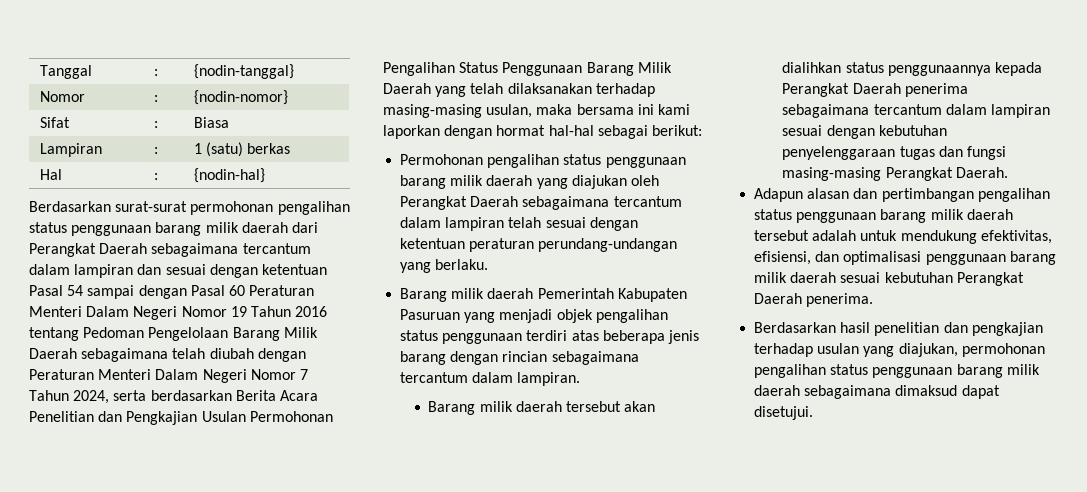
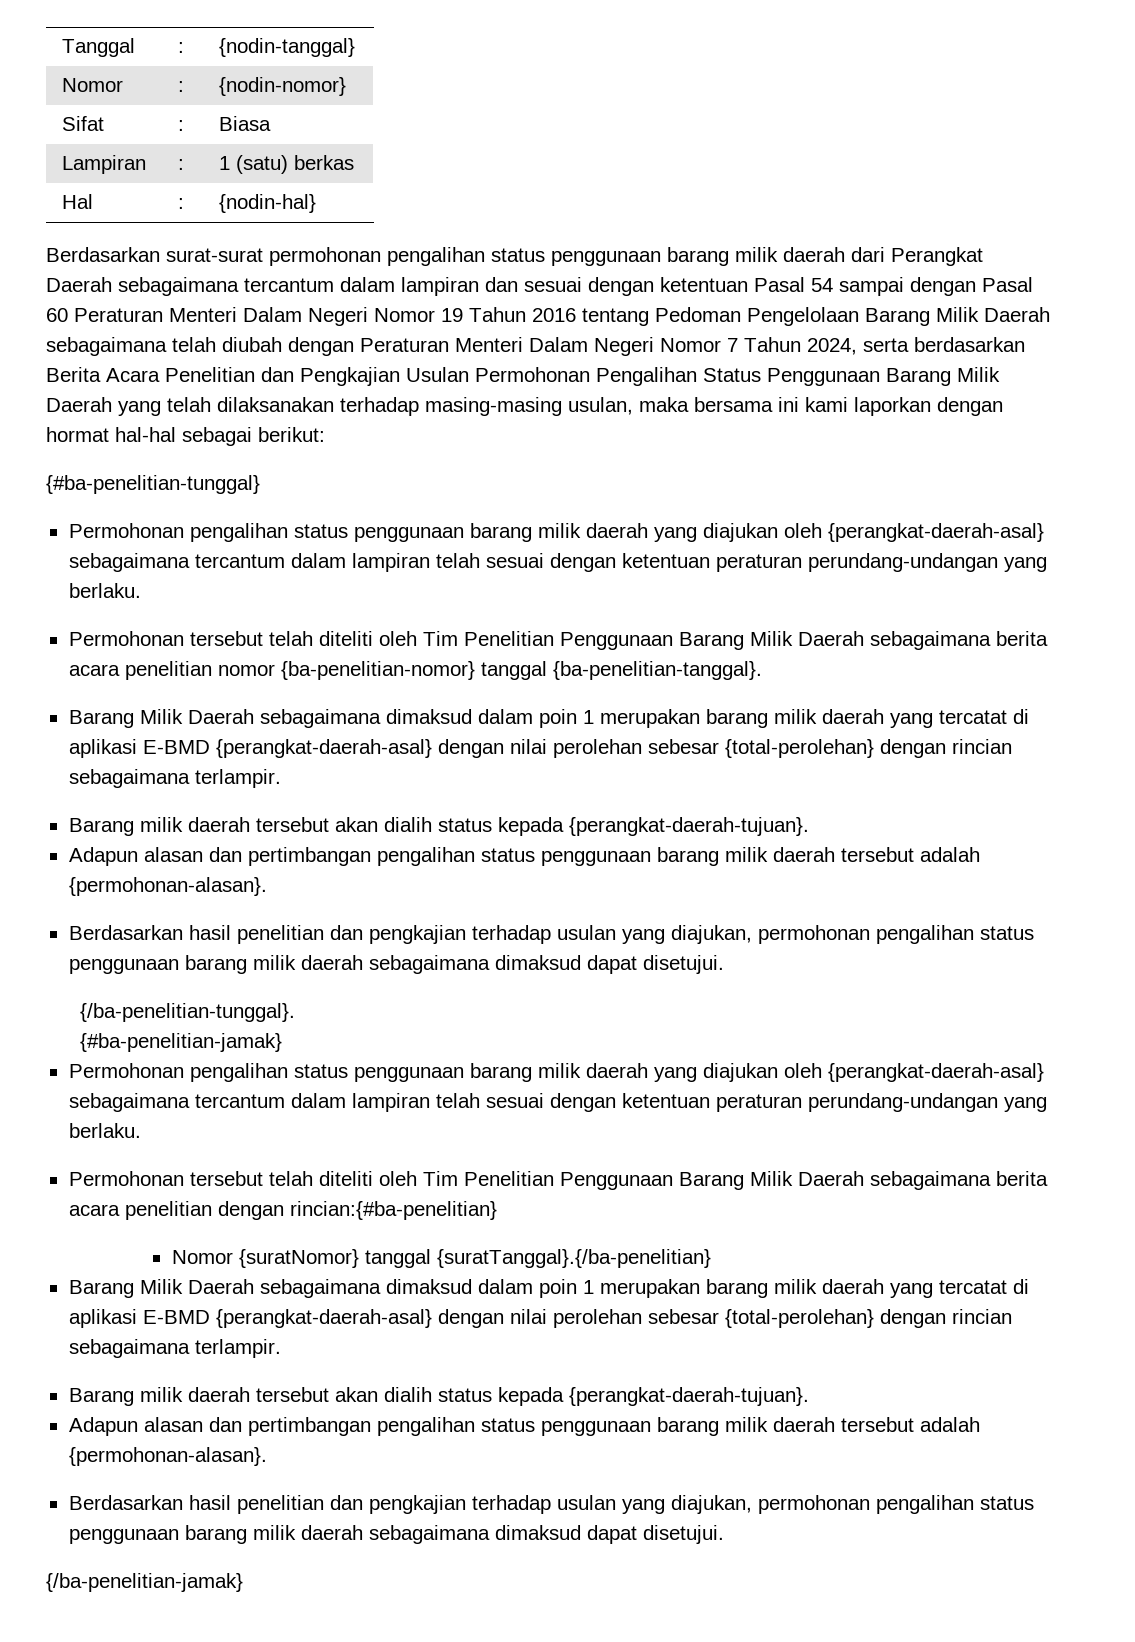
(702, 130) none -> [46,475,260,494] // {#ba-penelitian-tunggal}
[400,196,519,210] Perangkat Daerah -> [827,523,1044,542] {perangkat-daerah-asal}
[400,288,687,302] [400,309,668,323] [400,330,699,344] [400,351,639,365] [400,372,581,386] [428,401,656,415] [782,62,1043,76] [782,83,968,97] [782,104,1051,118] [782,125,947,139] [782,146,1007,160] [782,167,1008,181] Barang milik daerah Pemerintah Kabupaten Pasuruan yang menjadi objek pengalihan status penggunaan terdiri atas beberapa jenis barang dengan rincian sebagaimana tercantum dalam lampiran. // Barang milik daerah tersebut akan dialihkan status penggunaannya kepada Perangkat Daerah penerima sebagaimana tercantum dalam lampiran sesuai dengan kebutuhan penyelenggaraan tugas dan fungsi masing-masing Perangkat Daerah. -> [68,631,1048,650] [68,661,762,680] [68,709,1029,728] [68,739,1012,758] [68,769,281,788] [68,817,809,836] Permohonan tersebut telah diteliti oleh Tim Penelitian Penggunaan Barang Milik Daerah sebagaimana berita acara penelitian nomor {ba-penelitian-nomor} tanggal {ba-penelitian-tanggal}. // Barang Milik Daerah sebagaimana dimaksud dalam poin 1 merupakan barang milik daerah yang tercatat di aplikasi E-BMD {perangkat-daerah-asal} dengan nilai perolehan sebesar {total-perolehan} dengan rincian sebagaimana terlampir. // Barang milik daerah tersebut akan dialih status kepada {perangkat-daerah-tujuan}.
[860,230,1052,244] [754,251,1056,265] [754,272,1024,286] [754,293,874,307] untuk mendukung efektivitas, efisiensi, dan optimalisasi penggunaan barang milik daerah sesuai kebutuhan Perangkat Daerah penerima. -> [68,877,267,896] {permohonan-alasan}.
(814, 413) none -> [80,1003,296,1022] [80,1033,283,1052] [68,1063,1044,1082] [68,1093,1047,1112] [68,1123,141,1138] [68,1171,1048,1190] [68,1201,497,1220] [171,1249,711,1268] [68,1279,1029,1298] [68,1309,1012,1328] [68,1339,281,1358] [68,1387,809,1406] [68,1417,980,1436] [68,1447,267,1466] [68,1495,1034,1514] [68,1525,724,1544] [46,1573,243,1592] // {/ba-penelitian-tunggal}. // {#ba-penelitian-jamak} // Permohonan pengalihan status penggunaan barang milik daerah yang diajukan oleh {perangkat-daerah-asal} sebagaimana tercantum dalam lampiran telah sesuai dengan ketentuan peraturan perundang-undangan yang berlaku. // Permohonan tersebut telah diteliti oleh Tim Penelitian Penggunaan Barang Milik Daerah sebagaimana berita acara penelitian dengan rincian:{#ba-penelitian} // Nomor {suratNomor} tanggal {suratTanggal}.{/ba-penelitian} // Barang Milik Daerah sebagaimana dimaksud dalam poin 1 merupakan barang milik daerah yang tercatat di aplikasi E-BMD {perangkat-daerah-asal} dengan nilai perolehan sebesar {total-perolehan} dengan rincian sebagaimana terlampir. // Barang milik daerah tersebut akan dialih status kepada {perangkat-daerah-tujuan}. // Adapun alasan dan pertimbangan pengalihan status penggunaan barang milik daerah tersebut adalah {permohonan-alasan}. // Berdasarkan hasil penelitian dan pengkajian terhadap usulan yang diajukan, permohonan pengalihan status penggunaan barang milik daerah sebagaimana dimaksud dapat disetujui. // {/ba-penelitian-jamak}

